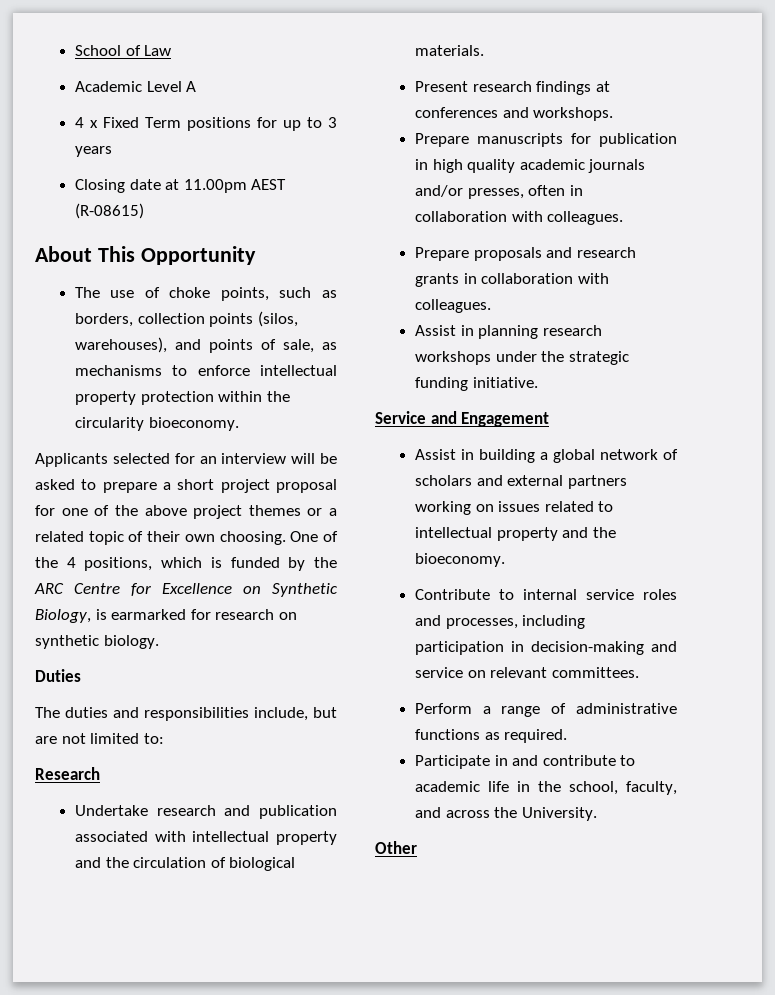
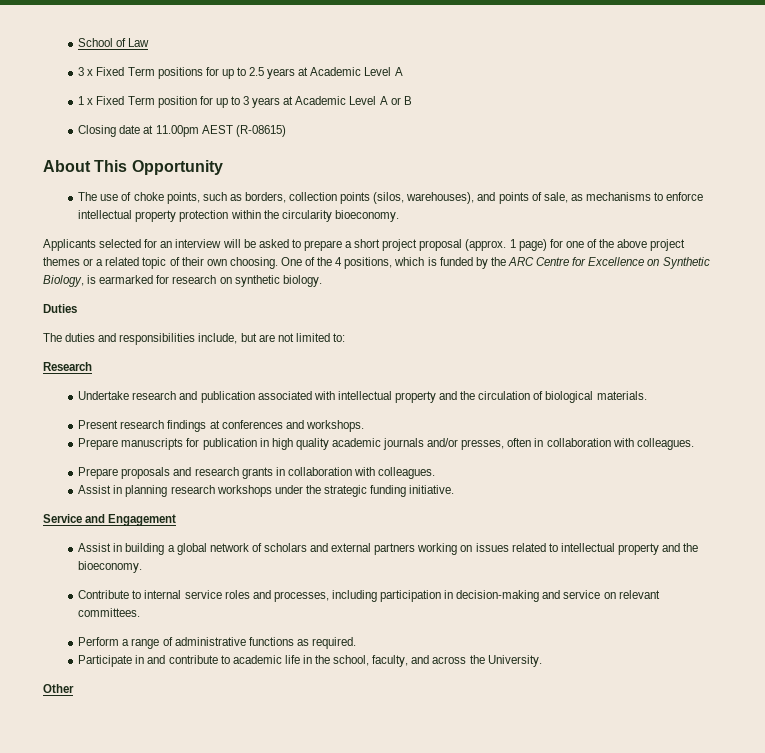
[74,81,197,92] [74,117,84,128] Academic Level A // 4 -> [78,67,85,76] 3
[327,117,337,128] [74,146,112,157] 3 years -> [249,67,403,79] [78,96,412,108] 2.5 years at Academic Level A // 1 x Fixed Term position for up to 3 years at Academic Level A or B
(337, 486) none -> [465,239,547,251] (approx. 1 page)

